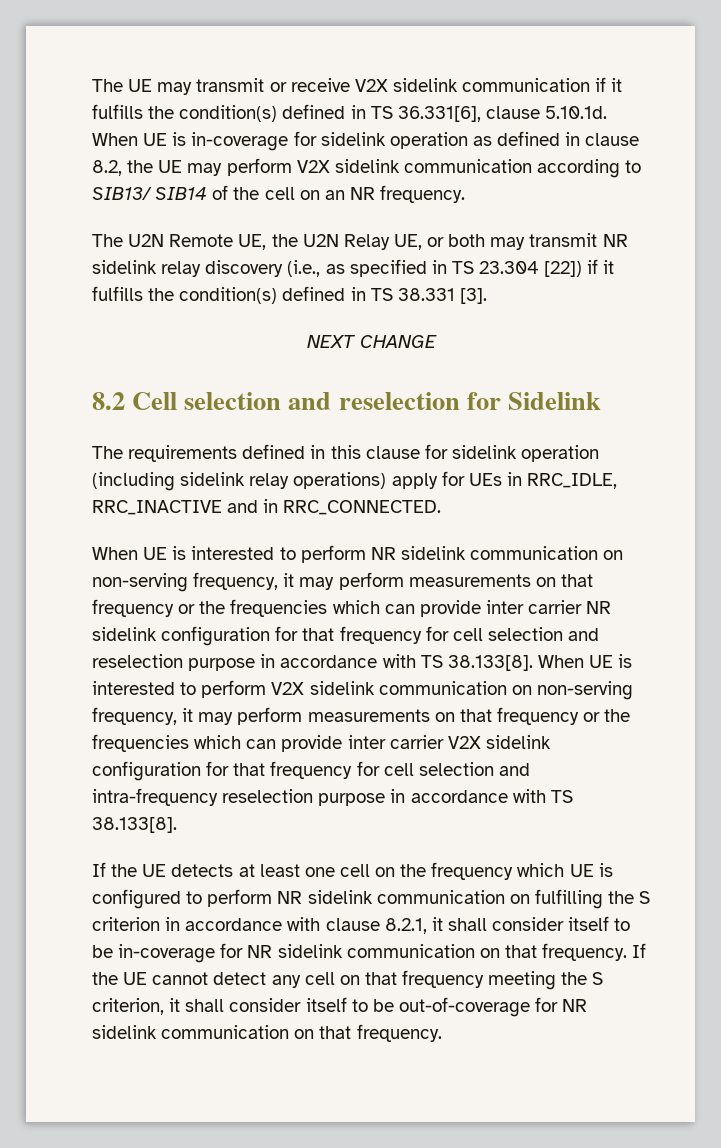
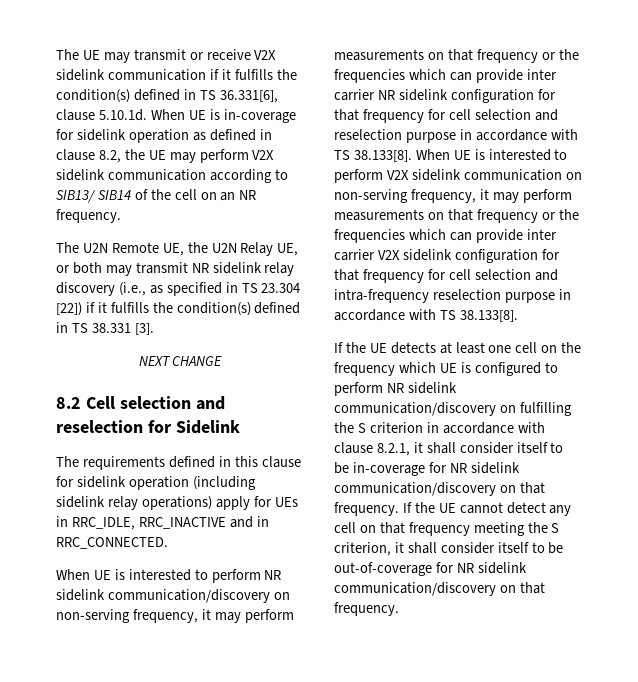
[470,546,599,560] communication -> [107,589,270,603] communication/discovery
[376,890,505,904] communication -> [334,402,496,416] communication/discovery
[346,944,475,958] communication -> [334,482,496,496] communication/discovery
[161,1025,290,1039] communication -> [334,582,496,596] communication/discovery

